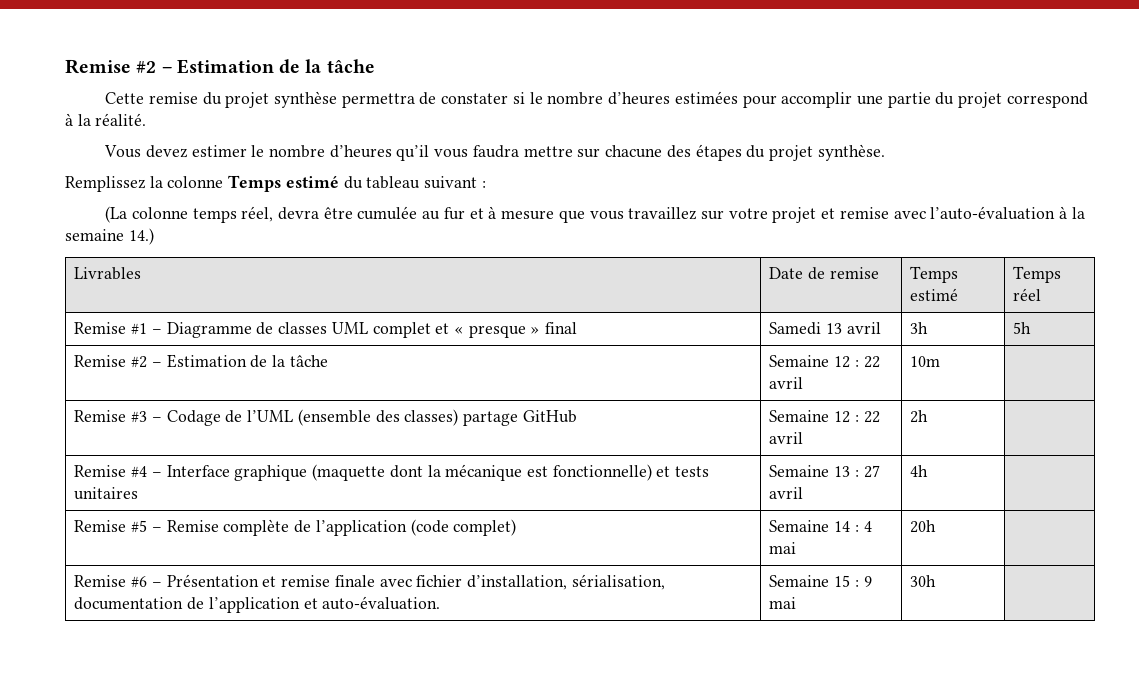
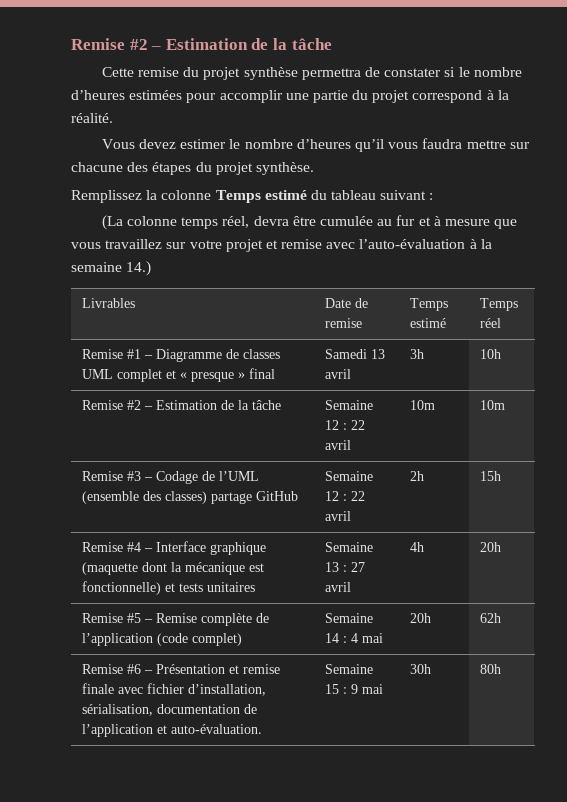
[1013,322,1032,334] 5h -> [480,349,502,359] 10h
(941, 361) none -> [480,400,506,410] 10m
(929, 416) none -> [480,471,502,481] 15h
(929, 471) none -> [480,542,502,552] 20h
(937, 526) none -> [480,613,502,623] 62h
(937, 581) none -> [480,664,502,674] 80h

